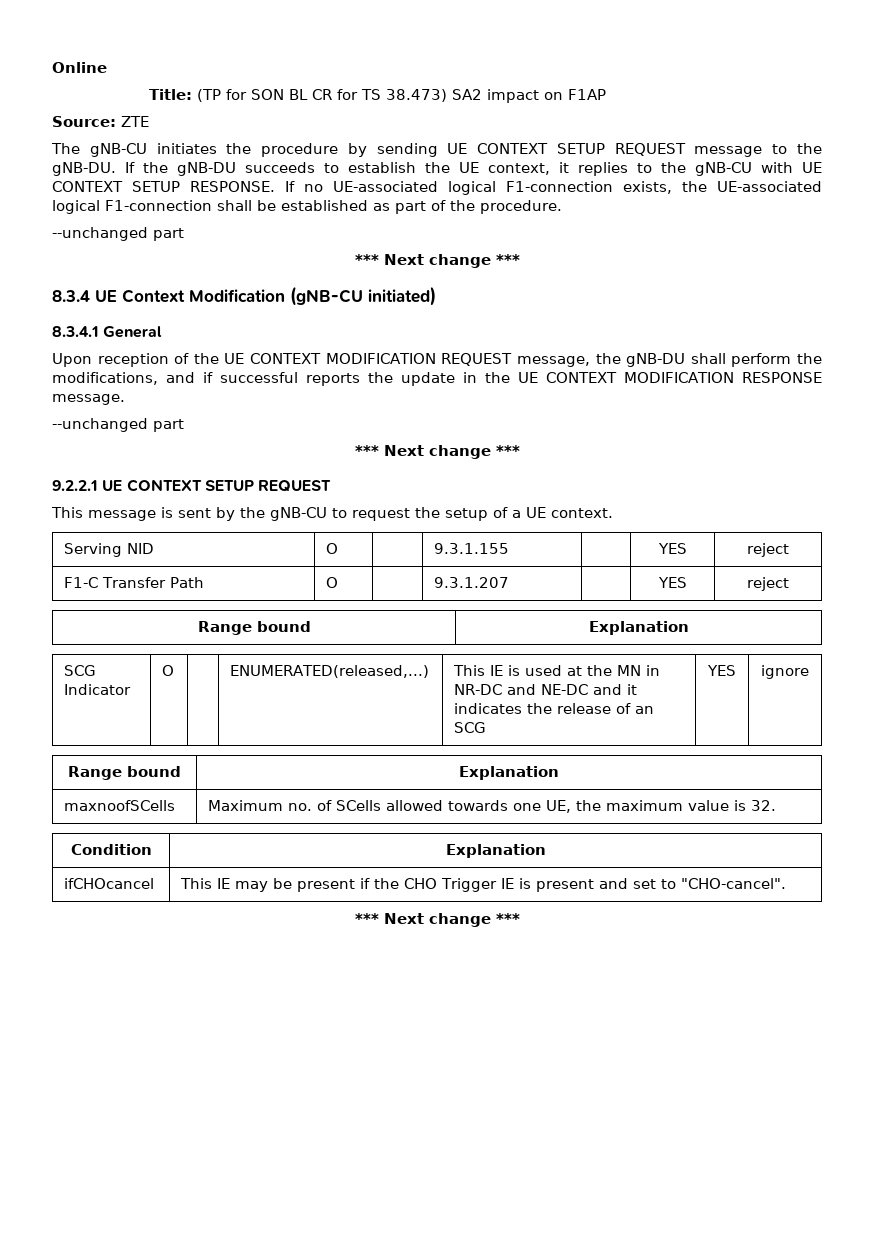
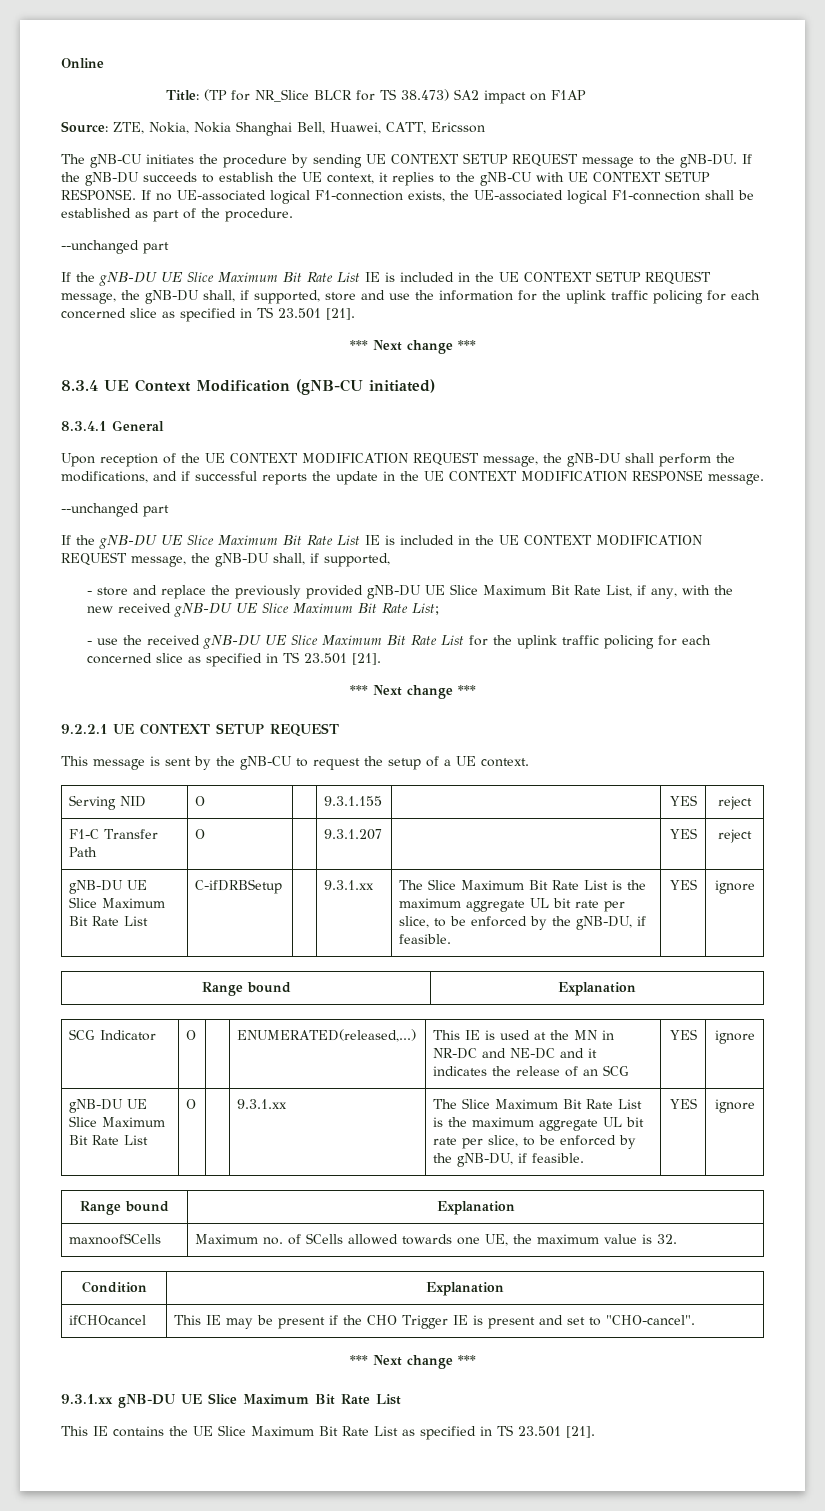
[250,89,332,100] SON BL CR -> [255,89,353,102] NR_Slice BLCR
[121,116,149,127] ZTE -> [113,121,485,136] ZTE, Nokia, Nokia Shanghai Bell, Huawei, CATT, Ericsson
(184, 234) none -> [61,271,711,286] [61,290,760,304] [61,307,355,322] // If the gNB-DU UE Slice Maximum Bit Rate List IE is included in the UE CONTEXT SETUP REQUEST message, the gNB-DU shall, if supported, store and use the information for the uplink traffic policing for each concerned slice as specified in TS 23.501 [21].
(184, 425) none -> [61,535,702,549] [61,552,390,567] [87,584,734,599] [87,603,440,617] [87,635,712,649] [87,652,382,667] // If the gNB-DU UE Slice Maximum Bit Rate List IE is included in the UE CONTEXT MODIFICATION REQUEST message, the gNB-DU shall, if supported, // - store and replace the previously provided gNB-DU UE Slice Maximum Bit Rate List, if any, with the new received gNB-DU UE Slice Maximum Bit Rate List; // - use the received gNB-DU UE Slice Maximum Bit Rate List for the uplink traffic policing for each concerned slice as specified in TS 23.501 [21].
(789, 584) none -> [69,880,148,894] [69,897,166,908] [69,916,149,926] [195,879,283,894] [324,880,375,890] [399,879,647,890] [399,898,626,912] [399,916,647,930] [399,934,452,944] [669,879,697,890] [714,880,755,894] // gNB-DU UE Slice Maximum Bit Rate List | C-ifDRBSetup | | 9.3.1.xx | The Slice Maximum Bit Rate List is the maximum aggregate UL bit rate per slice, to be enforced by the gNB-DU, if feasible. | YES | ignore
(809, 672) none -> [69,1099,148,1113] [69,1116,166,1127] [69,1135,149,1145] [186,1099,197,1109] [237,1099,288,1109] [433,1098,643,1109] [433,1117,645,1131] [433,1135,637,1149] [433,1153,585,1167] [669,1098,697,1109] [714,1099,755,1113] // gNB-DU UE Slice Maximum Bit Rate List | O | | 9.3.1.xx | The Slice Maximum Bit Rate List is the maximum aggregate UL bit rate per slice, to be enforced by the gNB-DU, if feasible. | YES | ignore
(520, 918) none -> [61,1393,401,1408] [61,1425,595,1440] // 9.3.1.xx gNB-DU UE Slice Maximum Bit Rate List // This IE contains the UE Slice Maximum Bit Rate List as specified in TS 23.501 [21].

